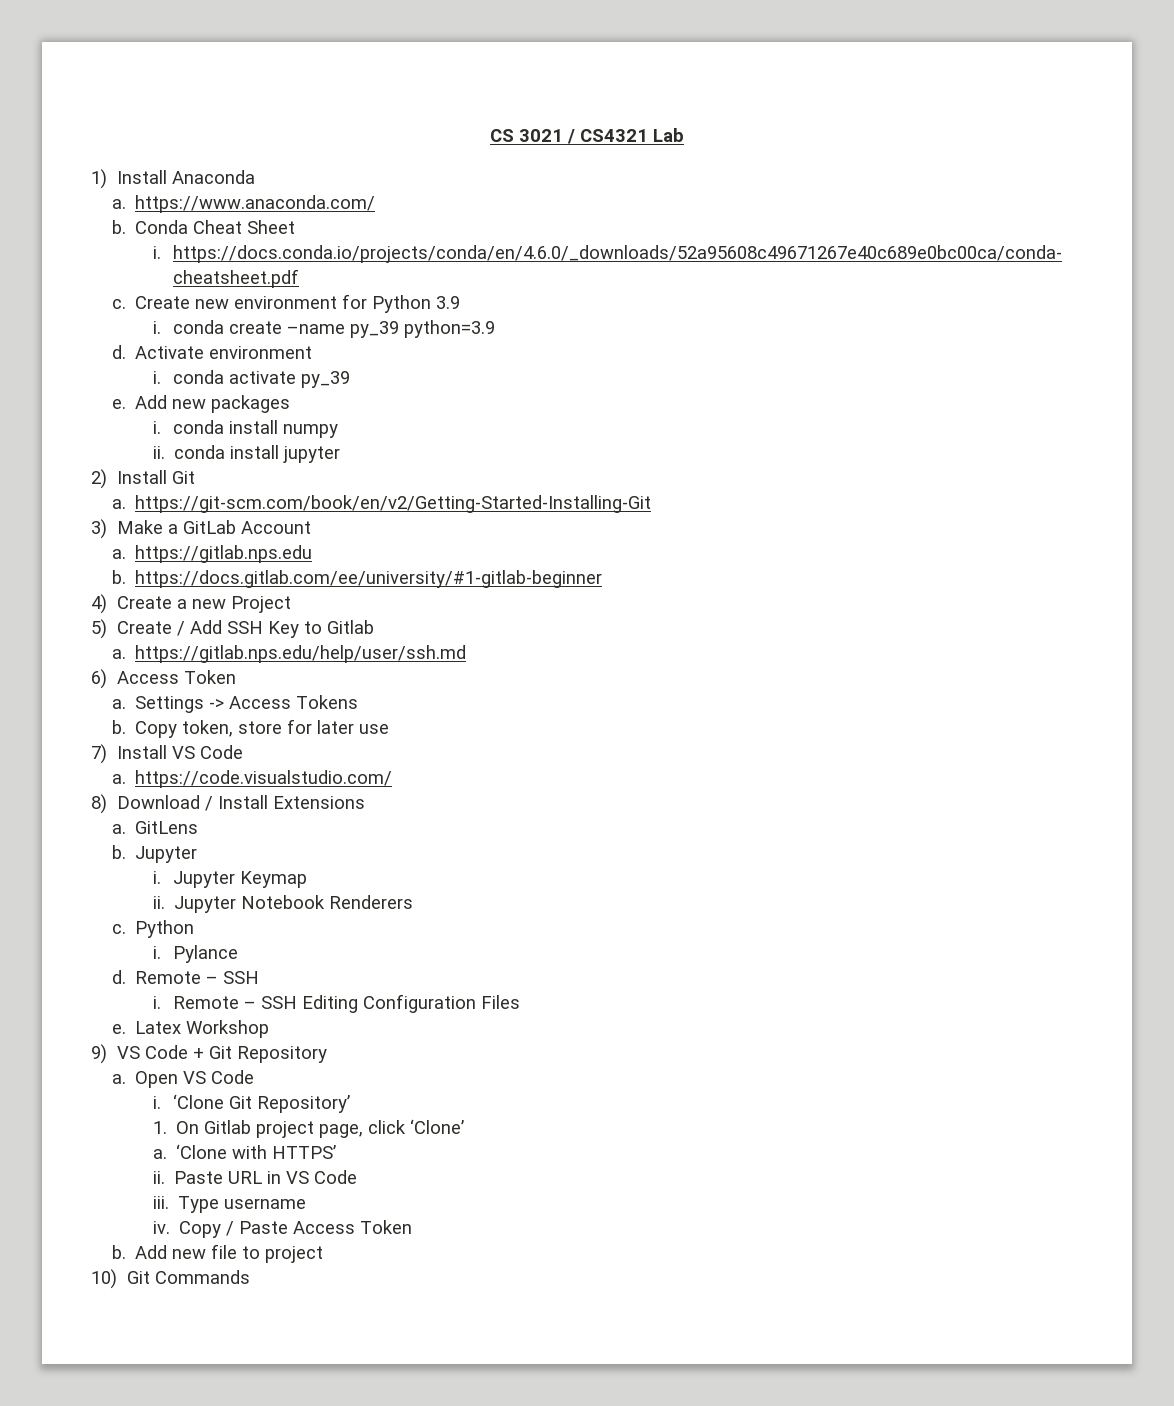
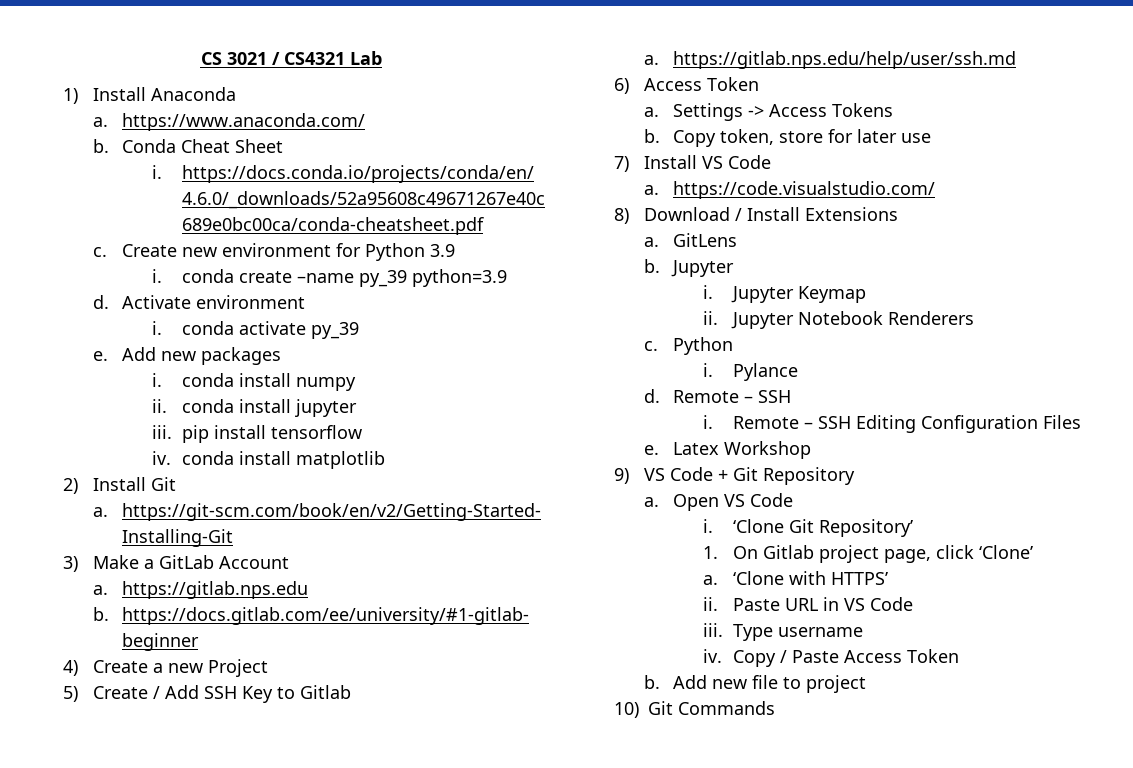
(341, 454) none -> [152,425,363,443] [152,451,386,469] // iii. pip install tensorflow // iv. conda install matplotlib

